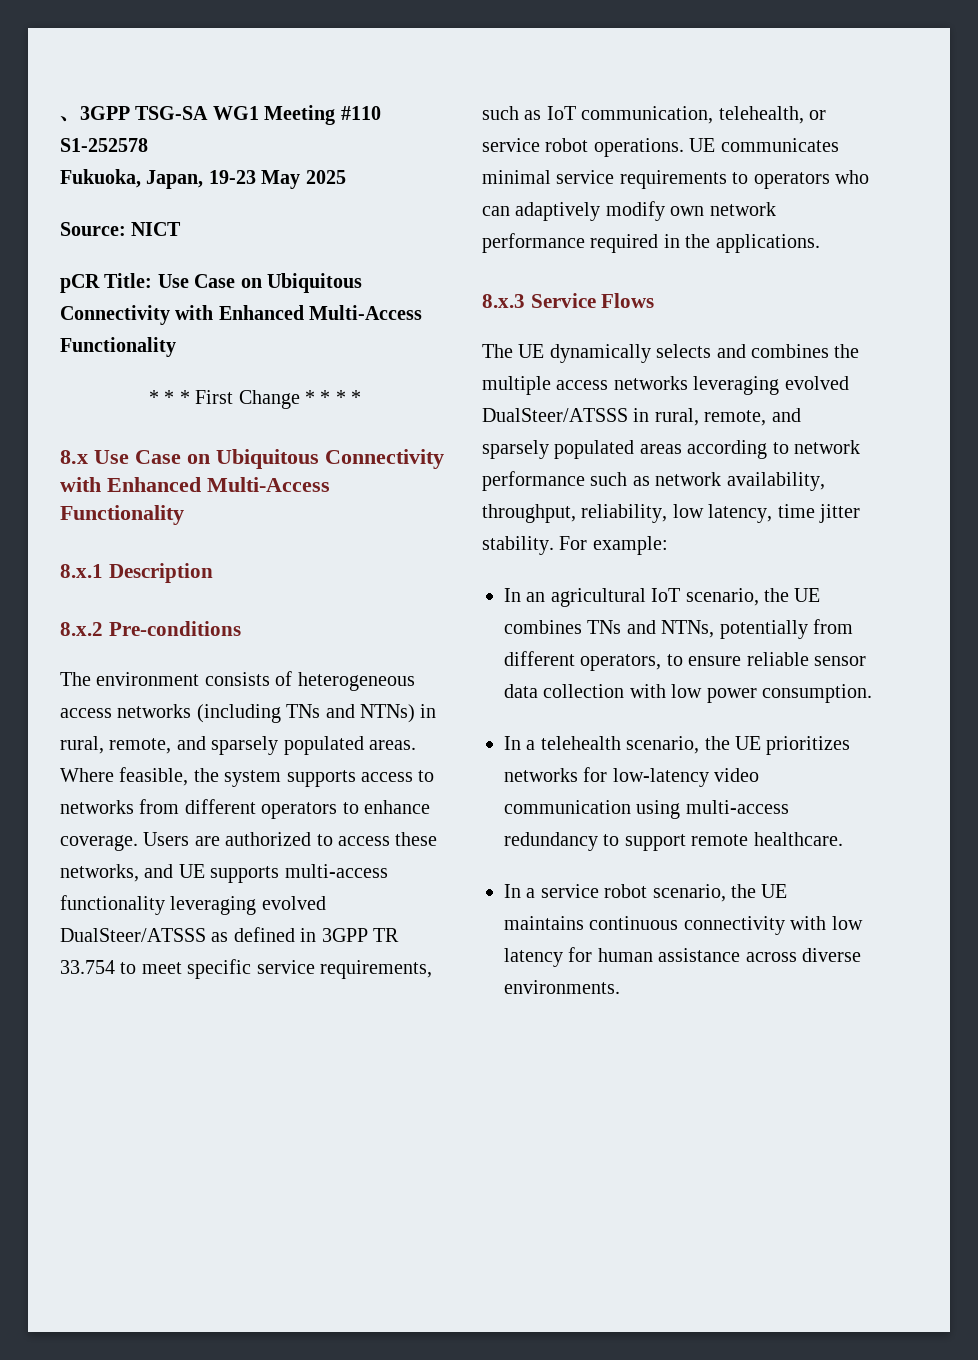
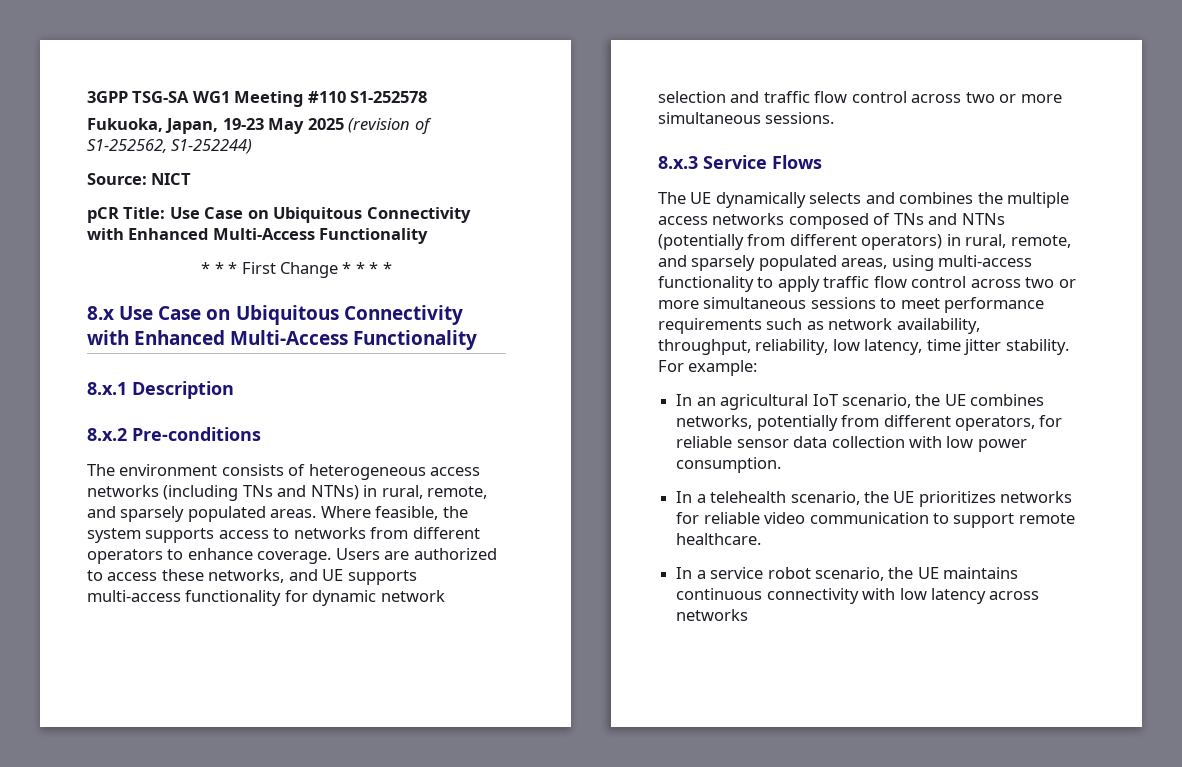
[60,116,80,122] 、 -> (87, 97) none
(346, 177) none -> [348,118,432,134] [87,139,253,154] (revision of S1-252562, S1-252244)
[170,896,326,915] [60,927,399,942] [60,959,432,979] [482,106,826,124] [482,138,839,157] [482,170,869,189] [482,201,776,221] [482,233,820,253] leveraging evolved DualSteer/ATSSS as defined in 3GPP TR 33.754 to meet specific service requirements, such as IoT communication, telehealth, or service robot operations. UE communicates minimal service requirements to operators who can adaptively modify own network performance required in the applications. -> [284,590,445,606] [658,91,1062,103] [658,112,835,124] for dynamic network selection and traffic flow control across two or more simultaneous sessions.
[693,376,849,395] [482,408,801,426] [482,440,860,459] [482,471,585,491] leveraging evolved DualSteer/ATSSS in rural, remote, and sparsely populated areas according to network performance -> [788,213,1005,229] [658,234,1071,250] [658,255,1033,271] [658,276,1076,292] [658,297,1045,313] [658,318,762,334] composed of TNs and NTNs (potentially from different operators) in rural, remote, and sparsely populated areas, using multi-access functionality to apply traffic flow control across two or more simultaneous sessions to meet performance requirements
[587,620,715,638] TNs and NTNs, -> [676,415,753,429] networks,
[666,654,742,666] to ensure -> [1039,415,1063,427] for
[612,768,709,787] low-latency -> [703,512,760,524] reliable
[636,800,789,819] [504,832,598,851] using multi-access redundancy -> (929, 518) none
[568,947,861,962] [504,980,620,994] for human assistance across diverse environments. -> [989,591,1040,600] [676,609,749,621] across networks

